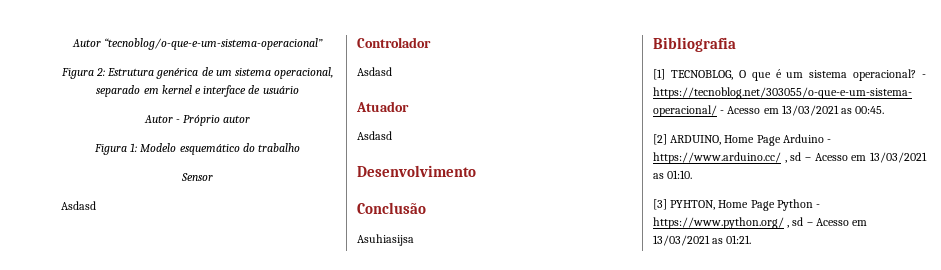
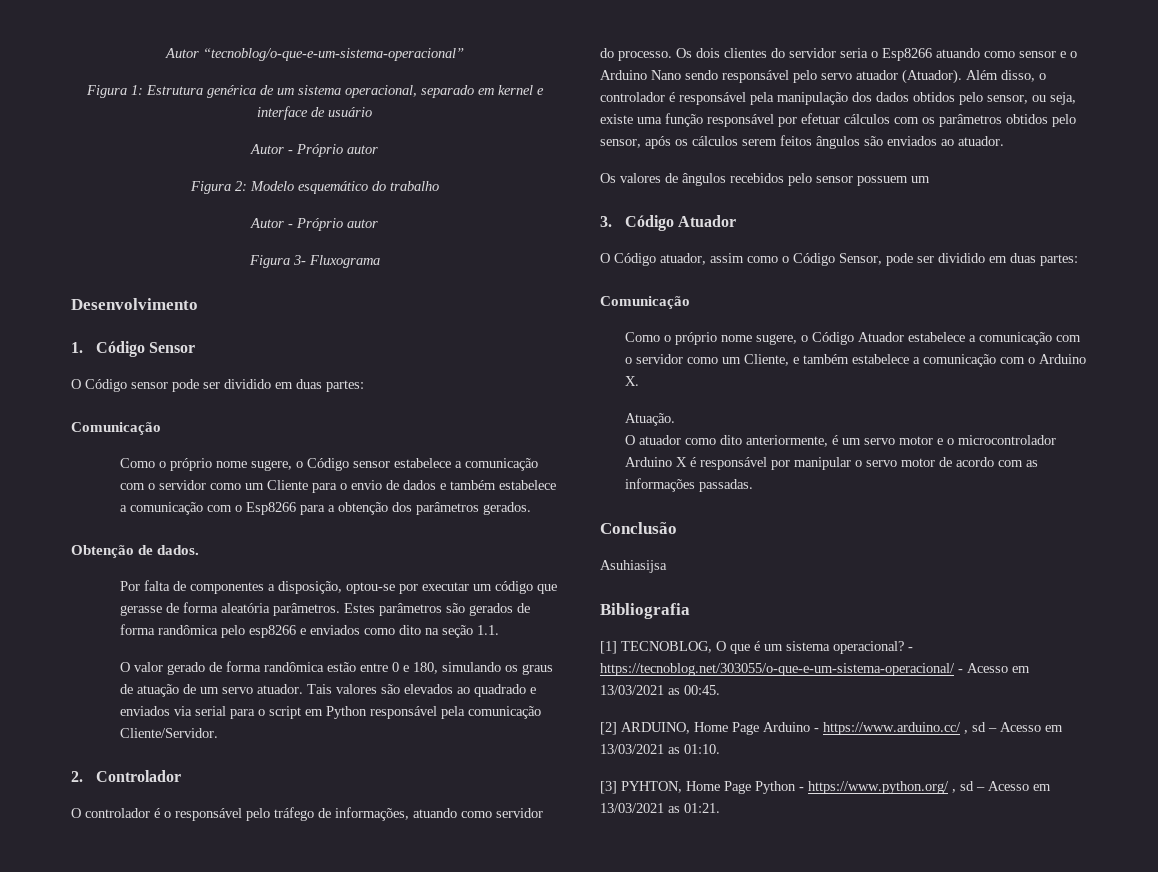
[95,68,105,76] 2: -> [130,85,143,95] 1:
[130,143,138,152] 1: -> [234,181,247,191] 2:
[181,173,213,181] [61,201,96,210] [357,37,431,48] [357,67,392,76] [356,101,409,112] [357,131,392,140] [357,165,476,177] Sensor // Asdasd // Controlador // Asdasd // Atuador // Asdasd // Desenvolvimento -> [250,218,378,231] [248,255,380,268] [71,298,198,310] [71,341,196,357] [71,379,364,392] [71,422,161,435] [120,458,539,471] [120,480,557,493] [120,502,532,515] [71,545,200,558] [120,580,558,594] [120,602,531,616] [120,624,500,638] [120,661,554,675] [120,684,537,697] [120,706,542,719] [120,728,219,738] [71,770,181,782] [71,807,543,821] [600,48,1077,61] [600,69,1046,84] [600,92,1076,105] [600,113,1076,127] [600,135,1004,149] [600,173,930,186] [600,215,737,231] [600,253,1078,266] [600,296,690,309] [624,332,1081,345] [624,354,1086,367] [624,376,639,386] [624,413,675,426] [624,435,1056,447] [624,457,1038,470] [624,478,753,492] Autor - Próprio autor // Figura 3- Fluxograma // Desenvolvimento // 1. Código Sensor // O Código sensor pode ser dividido em duas partes: // Comunicação // Como o próprio nome sugere, o Código sensor estabelece a comunicação com o servidor como um Cliente para o envio de dados e também estabelece a comunicação com o Esp8266 para a obtenção dos parâmetros gerados. // Obtenção de dados. // Por falta de componentes a disposição, optou-se por executar um código que gerasse de forma aleatória parâmetros. Estes parâmetros são gerados de forma randômica pelo esp8266 e enviados como dito na seção 1.1. // O valor gerado de forma randômica estão entre 0 e 180, simulando os graus de atuação de um servo atuador. Tais valores são elevados ao quadrado e enviados via serial para o script em Python responsável pela comunicação Cliente/Servidor. // 2. Controlador // O controlador é o responsável pelo tráfego de informações, atuando como servidor do processo. Os dois clientes do servidor seria o Esp8266 atuando como sensor e o Arduino Nano sendo responsável pelo servo atuador (Atuador). Além disso, o controlador é responsável pela manipulação dos dados obtidos pelo sensor, ou seja, existe uma função responsável por efetuar cálculos com os parâmetros obtidos pelo sensor, após os cálculos serem feitos ângulos são enviados ao atuador. // Os valores de ângulos recebidos pelo sensor possuem um // 3. Código Atuador // O Código atuador, assim como o Código Sensor, pode ser dividido em duas partes: // Comunicação // Como o próprio nome sugere, o Código Atuador estabelece a comunicação com o servidor como um Cliente, e também estabelece a comunicação com o Arduino X. // Atuação. // O atuador como dito anteriormente, é um servo motor e o microcontrolador Arduino X é responsável por manipular o servo motor de acordo com as informações passadas.

